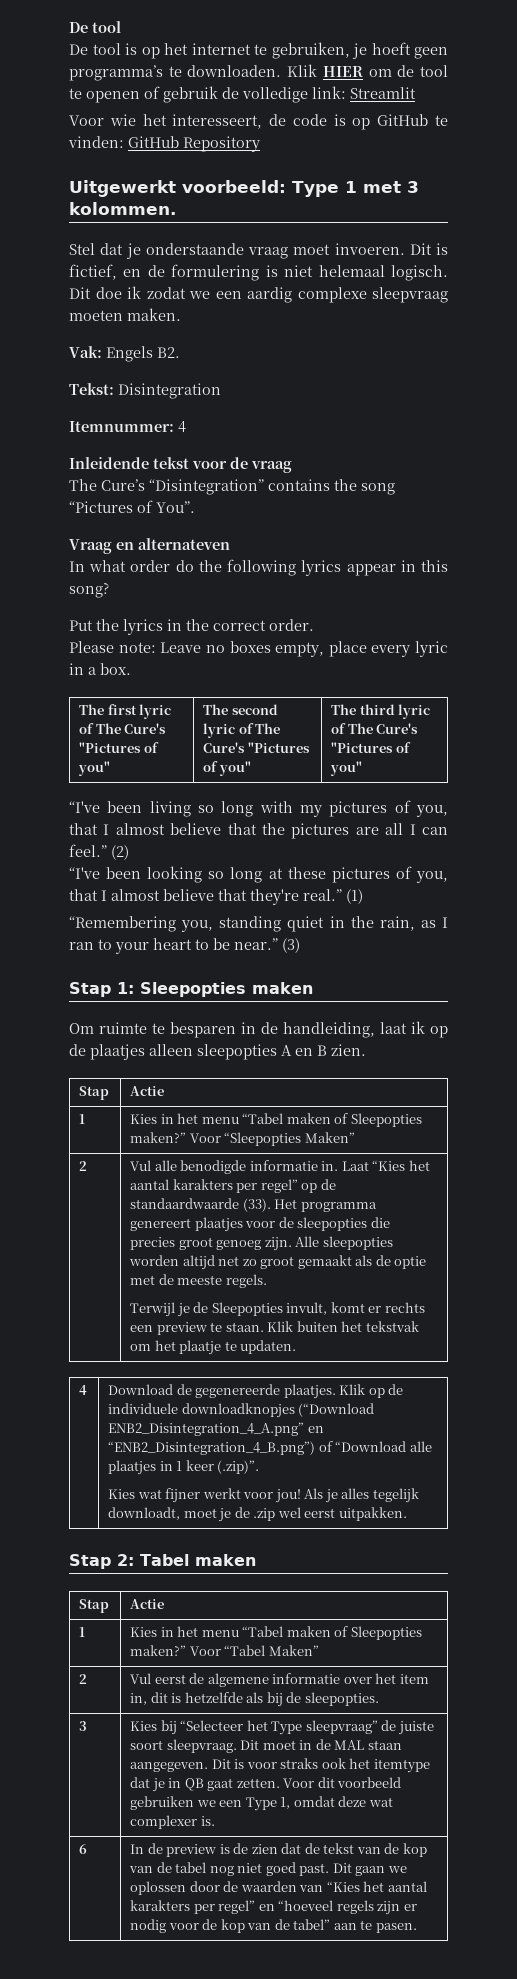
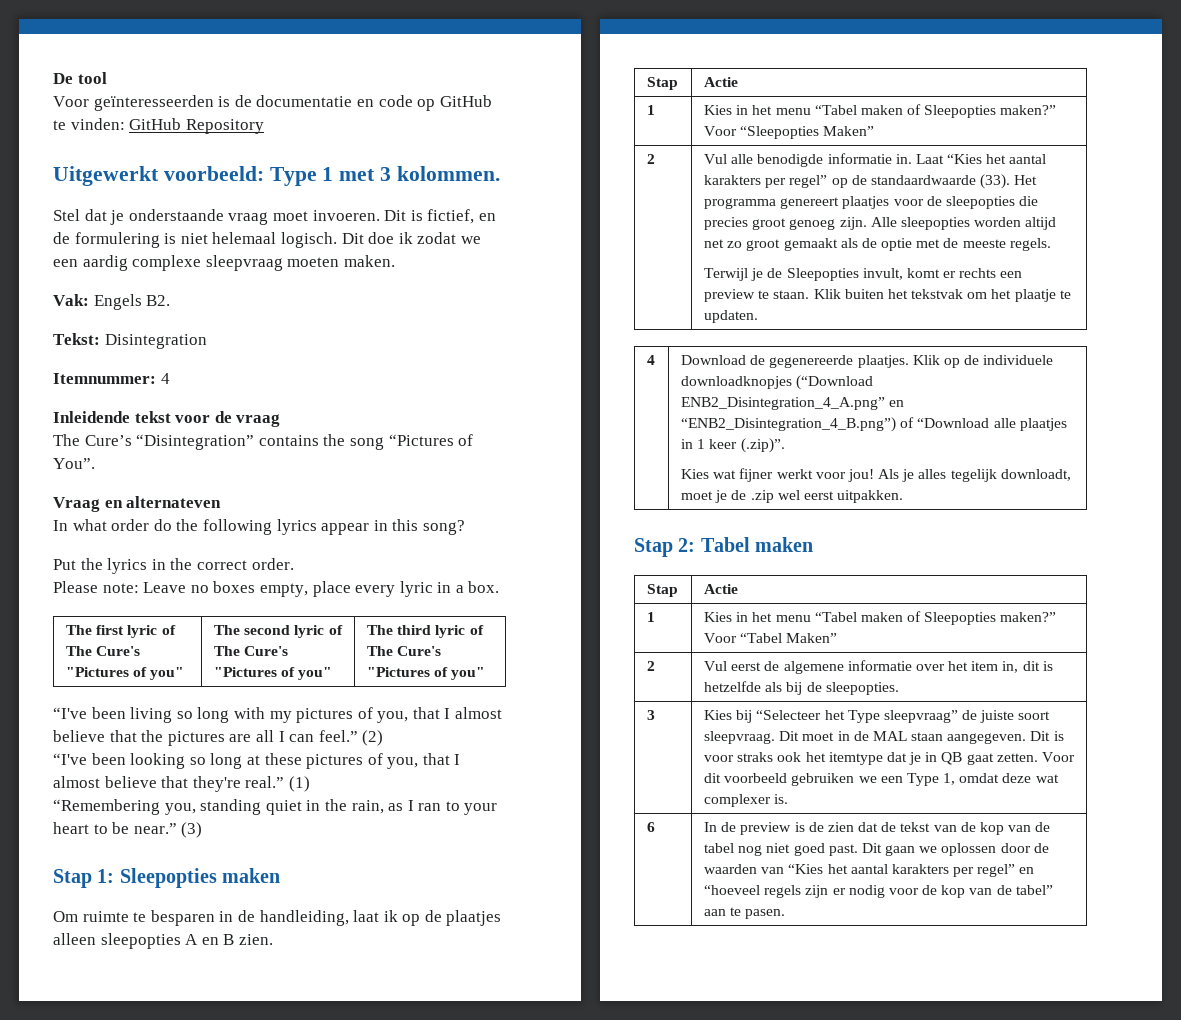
[69,42,448,59] [69,64,449,81] [69,86,416,103] [69,114,346,129] De tool is op het internet te gebruiken, je hoeft geen programma’s te downloaden. Klik HIER om de tool te openen of gebruik de volledige link: Streamlit // Voor wie het interesseert, de code is -> [53,95,413,111] Voor geïnteresseerden is de documentatie en code

